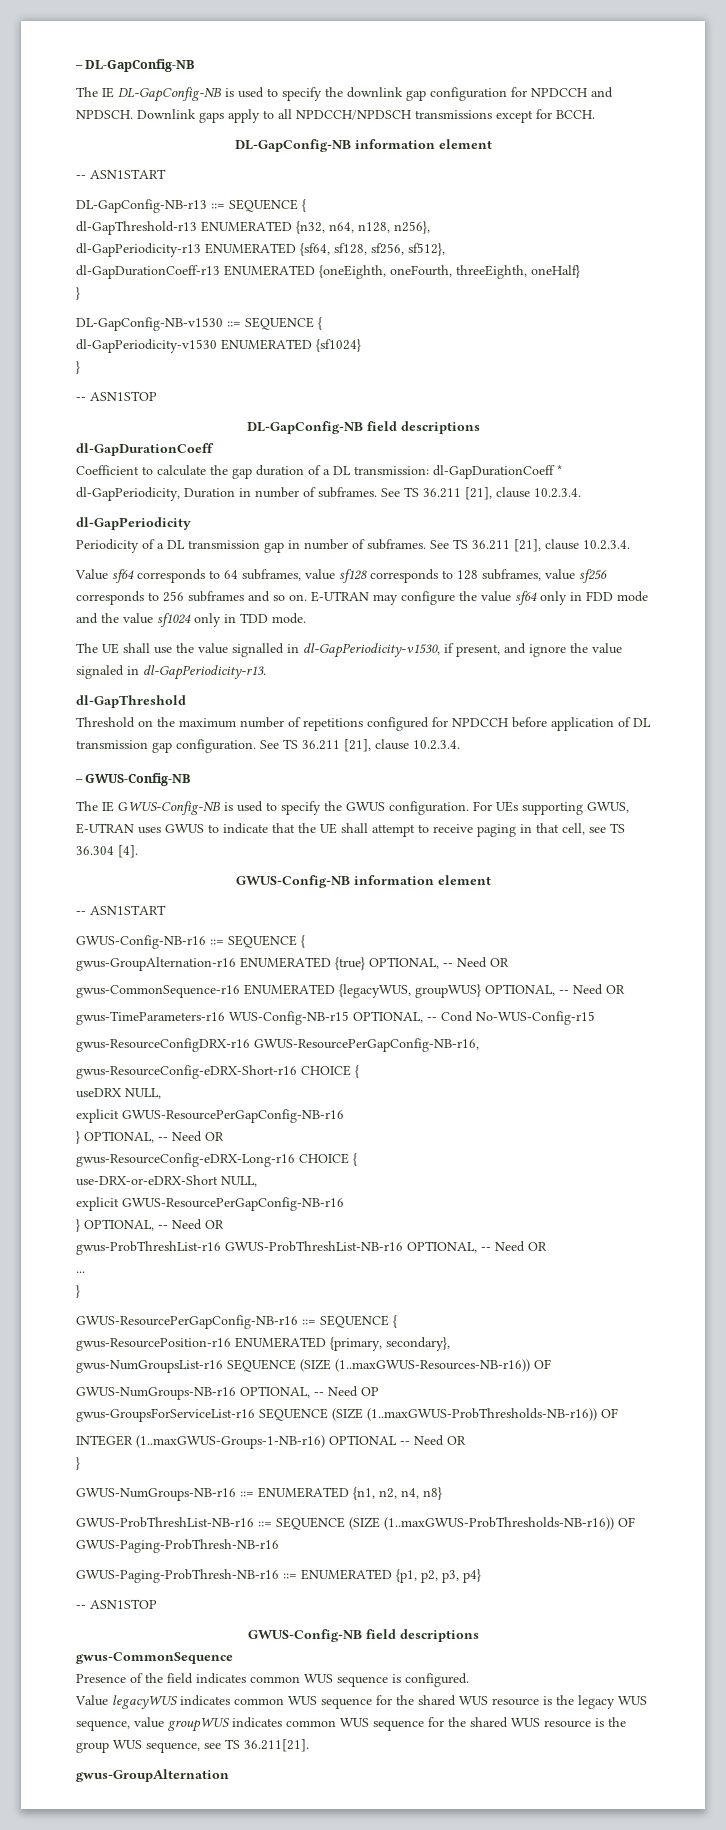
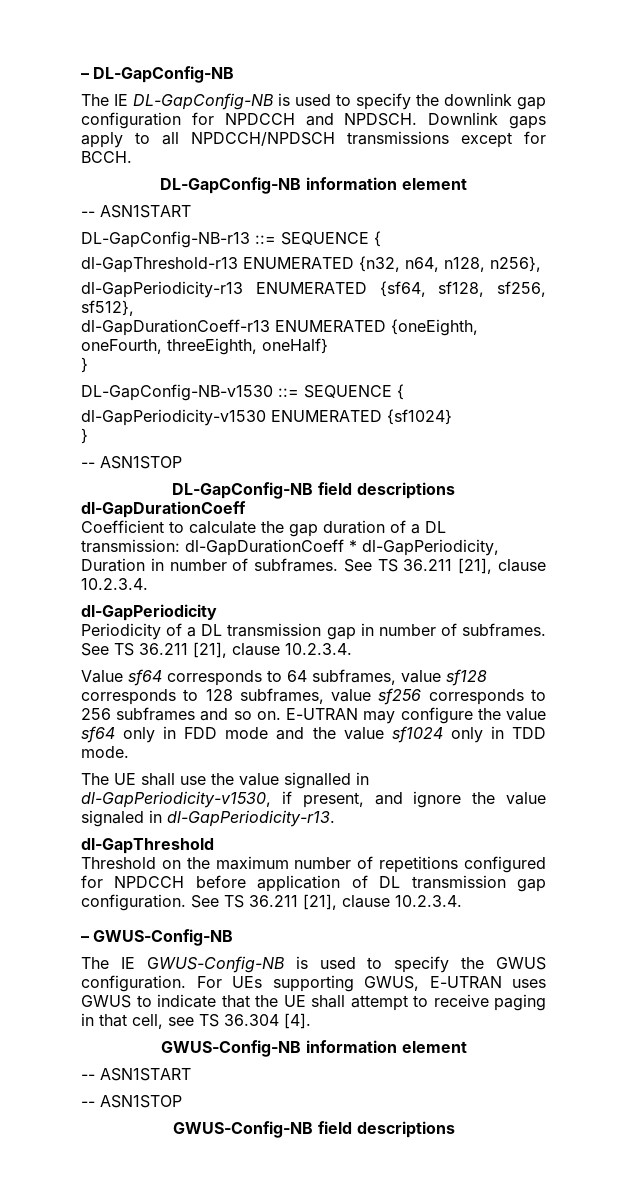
[76,935,305,949] [76,957,509,971] [76,984,625,998] [76,1011,595,1025] [76,1038,479,1052] [76,1065,359,1079] [76,1088,161,1099] [76,1109,344,1123] [76,1131,224,1144] [76,1153,357,1167] [76,1175,257,1187] [76,1197,344,1211] [76,1219,224,1232] [76,1241,547,1255] [76,1271,85,1273] [76,1285,80,1298] [76,1315,397,1329] [76,1337,450,1351] [76,1359,551,1373] [76,1386,379,1400] [76,1408,618,1422] [76,1435,466,1449] [76,1457,80,1470] [76,1487,442,1501] [76,1517,635,1530] [76,1539,279,1553] [76,1569,481,1583] // GWUS-Config-NB-r16 ::= SEQUENCE { // gwus-GroupAlternation-r16 ENUMERATED {true} OPTIONAL, -- Need OR // gwus-CommonSequence-r16 ENUMERATED {legacyWUS, groupWUS} OPTIONAL, -- Need OR // gwus-TimeParameters-r16 WUS-Config-NB-r15 OPTIONAL, -- Cond No-WUS-Config-r15 // gwus-ResourceConfigDRX-r16 GWUS-ResourcePerGapConfig-NB-r16, // gwus-ResourceConfig-eDRX-Short-r16 CHOICE { // useDRX NULL, // explicit GWUS-ResourcePerGapConfig-NB-r16 // } OPTIONAL, -- Need OR // gwus-ResourceConfig-eDRX-Long-r16 CHOICE { // use-DRX-or-eDRX-Short NULL, // explicit GWUS-ResourcePerGapConfig-NB-r16 // } OPTIONAL, -- Need OR // gwus-ProbThreshList-r16 GWUS-ProbThreshList-NB-r16 OPTIONAL, -- Need OR // ... // } // GWUS-ResourcePerGapConfig-NB-r16 ::= SEQUENCE { // gwus-ResourcePosition-r16 ENUMERATED {primary, secondary}, // gwus-NumGroupsList-r16 SEQUENCE (SIZE (1..maxGWUS-Resources-NB-r16)) OF // GWUS-NumGroups-NB-r16 OPTIONAL, -- Need OP // gwus-GroupsForServiceList-r16 SEQUENCE (SIZE (1..maxGWUS-ProbThresholds-NB-r16)) OF // INTEGER (1..maxGWUS-Groups-1-NB-r16) OPTIONAL -- Need OR // } // GWUS-NumGroups-NB-r16 ::= ENUMERATED {n1, n2, n4, n8} // GWUS-ProbThreshList-NB-r16 ::= SEQUENCE (SIZE (1..maxGWUS-ProbThresholds-NB-r16)) OF GWUS-Paging-ProbThresh-NB-r16 // GWUS-Paging-ProbThresh-NB-r16 ::= ENUMERATED {p1, p2, p3, p4} -> (191, 1074) none
[76,1652,233,1664] [76,1673,469,1687] [75,1695,647,1709] [76,1717,626,1732] [76,1739,309,1753] [76,1769,229,1782] // gwus-CommonSequence // Presence of the field indicates common WUS sequence is configured. // Value legacyWUS indicates common WUS sequence for the shared WUS resource is the legacy WUS sequence, value groupWUS indicates common WUS sequence for the shared WUS resource is the group WUS sequence, see TS 36.211[21]. // gwus-GroupAlternation -> (455, 1129) none

